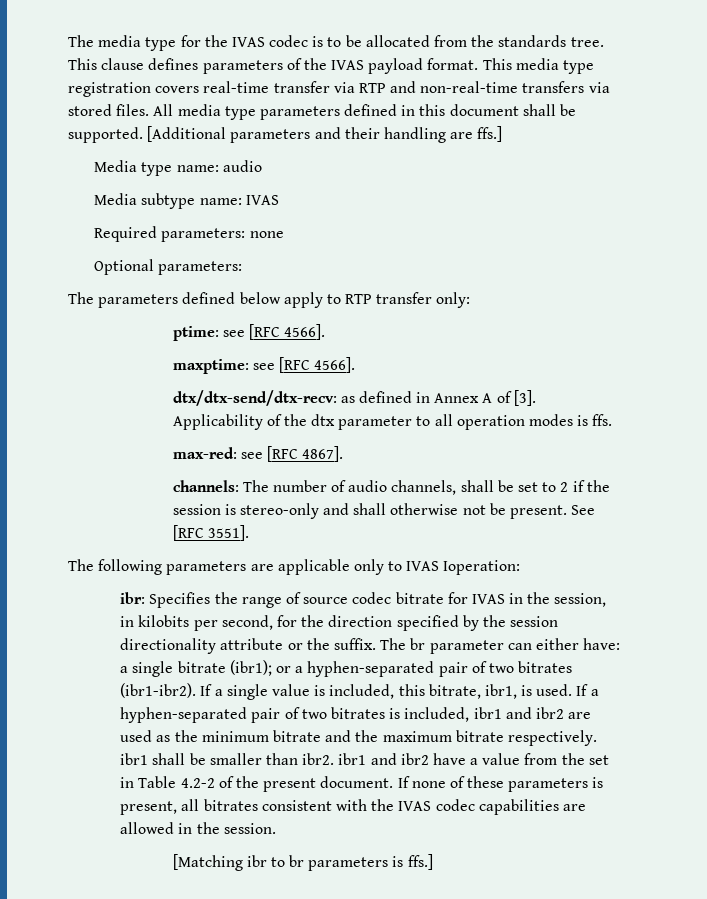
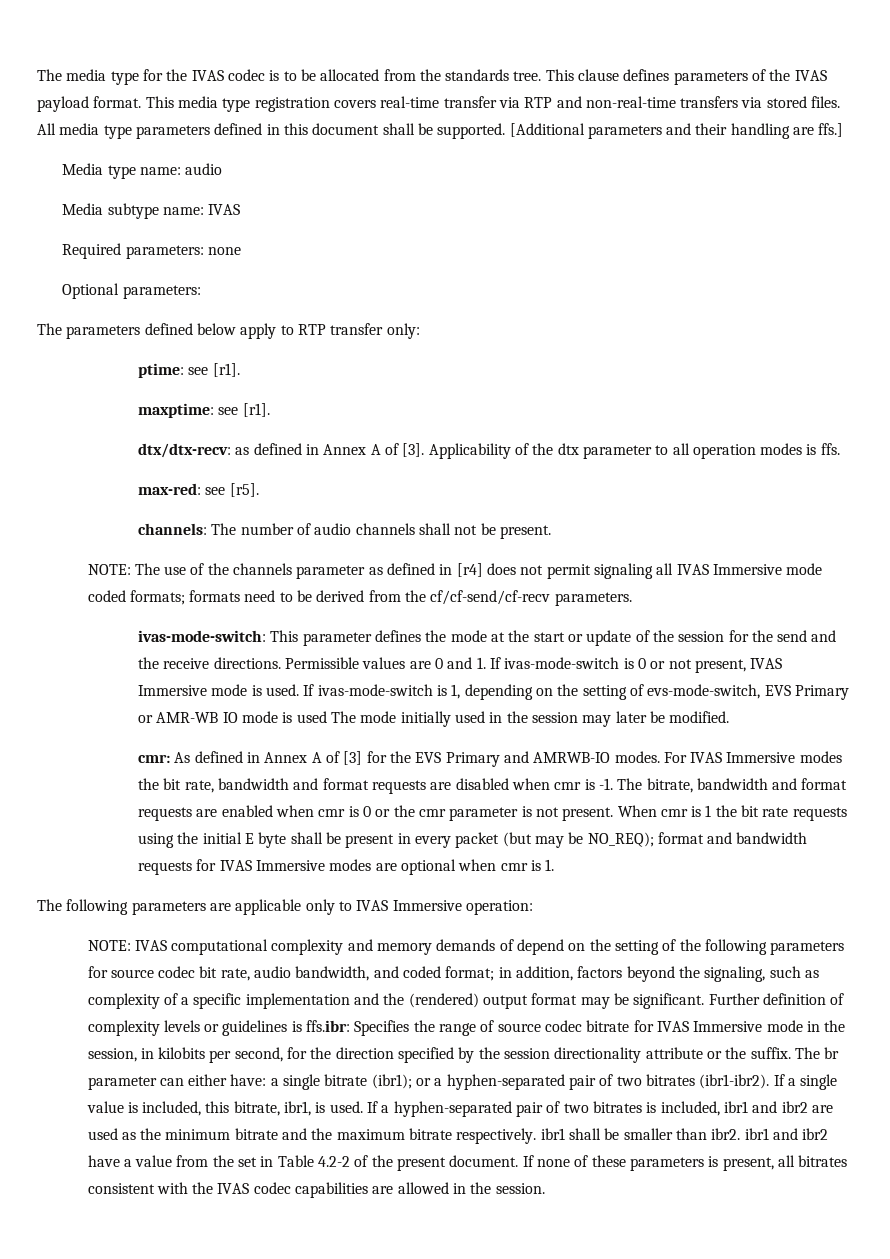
[248,324,326,340] [RFC 4566]. -> [212,363,240,377] [r1].
[278,357,356,373] [172,390,337,406] [RFC 4566]. // dtx/dtx-send/dtx-recv: -> [242,403,270,417] [138,443,232,458] [r1]. // dtx/dtx-recv:
[266,446,344,462] [RFC 4867]. -> [229,483,259,497] [r5].
[391,480,610,495] [172,503,596,519] [172,525,249,541] channels, shall be set to 2 if the session is stereo-only and shall otherwise not be present. See [RFC 3551]. -> [355,523,551,539] [87,563,823,579] [87,590,632,606] [138,630,837,646] [138,657,783,673] [138,684,849,700] [138,711,730,727] [138,751,842,767] [138,778,848,794] [138,805,847,821] [138,832,808,848] [138,859,555,875] channels shall not be present. // NOTE: The use of the channels parameter as defined in [r4] does not permit signaling all IVAS Immersive mode coded formats; formats need to be derived from the cf/cf-send/cf-recv parameters. // ivas-mode-switch: This parameter defines the mode at the start or update of the session for the send and the receive directions. Permissible values are 0 and 1. If ivas-mode-switch is 0 or not present, IVAS Immersive mode is used. If ivas-mode-switch is 1, depending on the setting of evs-mode-switch, EVS Primary or AMR-WB IO mode is used The mode initially used in the session may later be modified. // cmr: As defined in Annex A of [3] for the EVS Primary and AMRWB-IO modes. For IVAS Immersive modes the bit rate, bandwidth and format requests are disabled when cmr is -1. The bitrate, bandwidth and format requests are enabled when cmr is 0 or the cmr parameter is not present. When cmr is 1 the bit rate requests using the initial E byte shall be present in every packet (but may be NO_REQ); format and bandwidth requests for IVAS Immersive modes are optional when cmr is 1.
[443,560,521,575] [120,592,146,604] Ioperation: // ibr: -> [392,900,533,915] [87,939,845,955] [87,966,819,982] [87,993,845,1009] [87,1020,351,1036] Immersive operation: // NOTE: IVAS computational complexity and memory demands of depend on the setting of the following parameters for source codec bit rate, audio bandwidth, and coded format; in addition, factors beyond the signaling, such as complexity of a specific implementation and the (rendered) output format may be significant. Further definition of complexity levels or guidelines is ffs.ibr:
(505, 599) none -> [693,1020,803,1032] Immersive mode
[172,854,433,871] // [Matching ibr to br parameters is ffs.] -> (545, 1188) none

